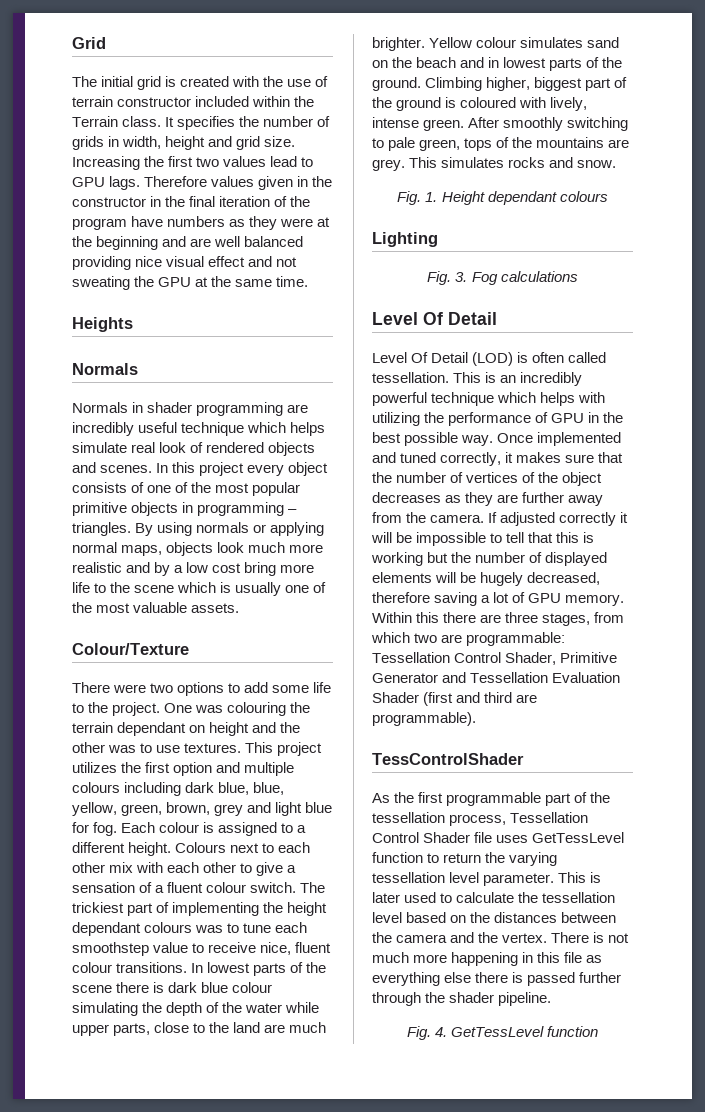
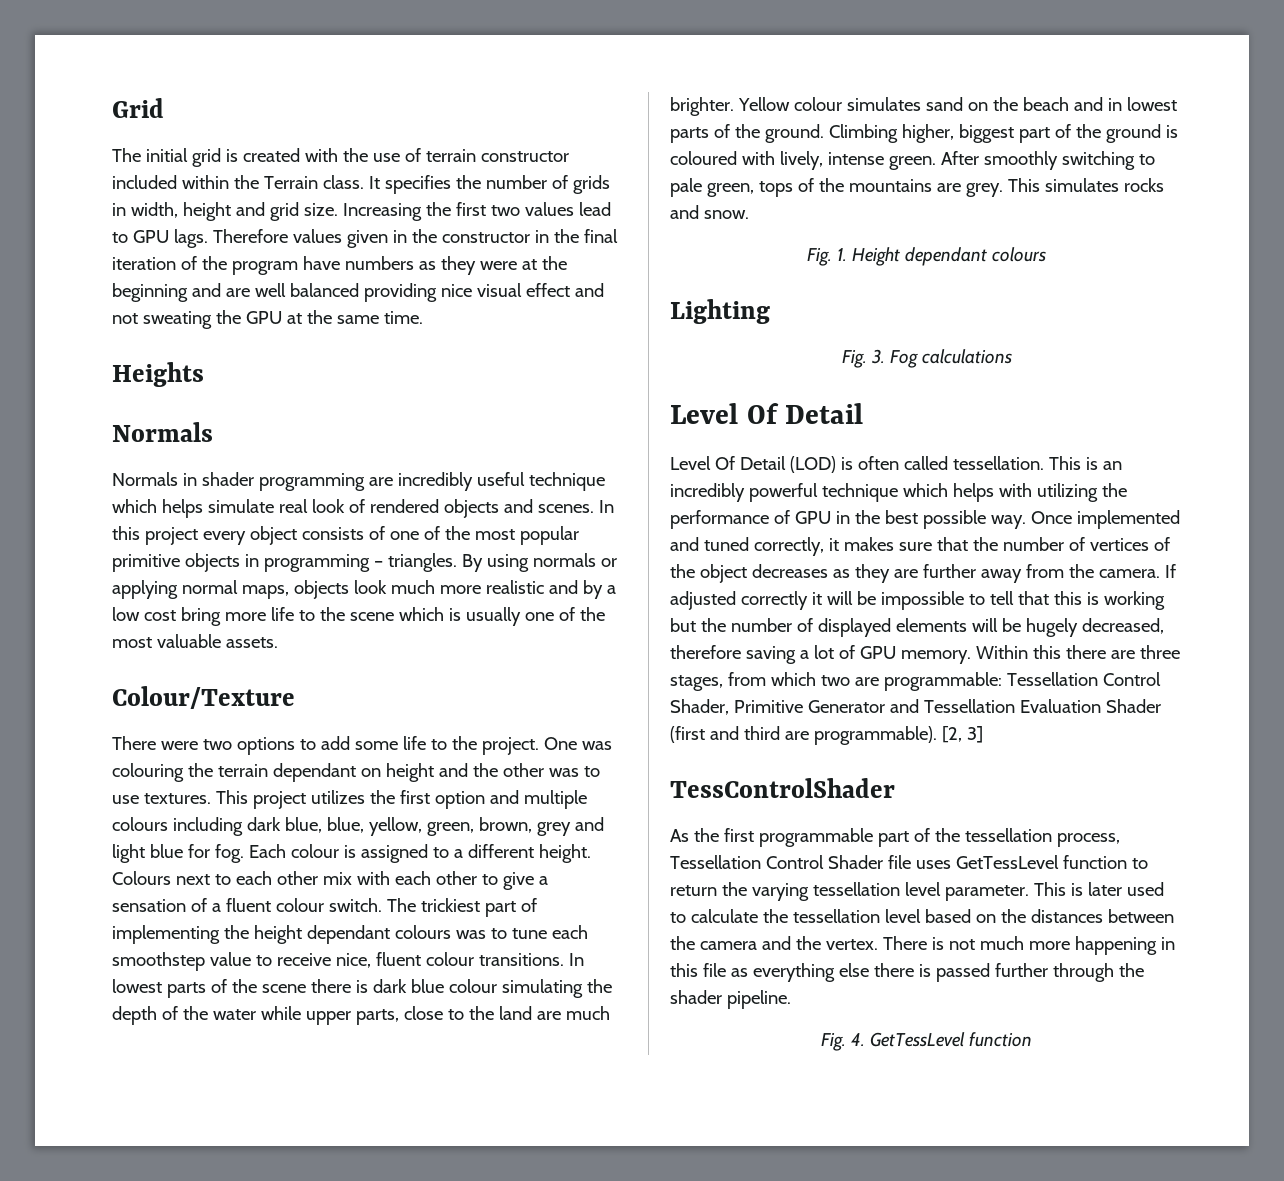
(476, 719) none -> [941,726,983,743] [2, 3]

